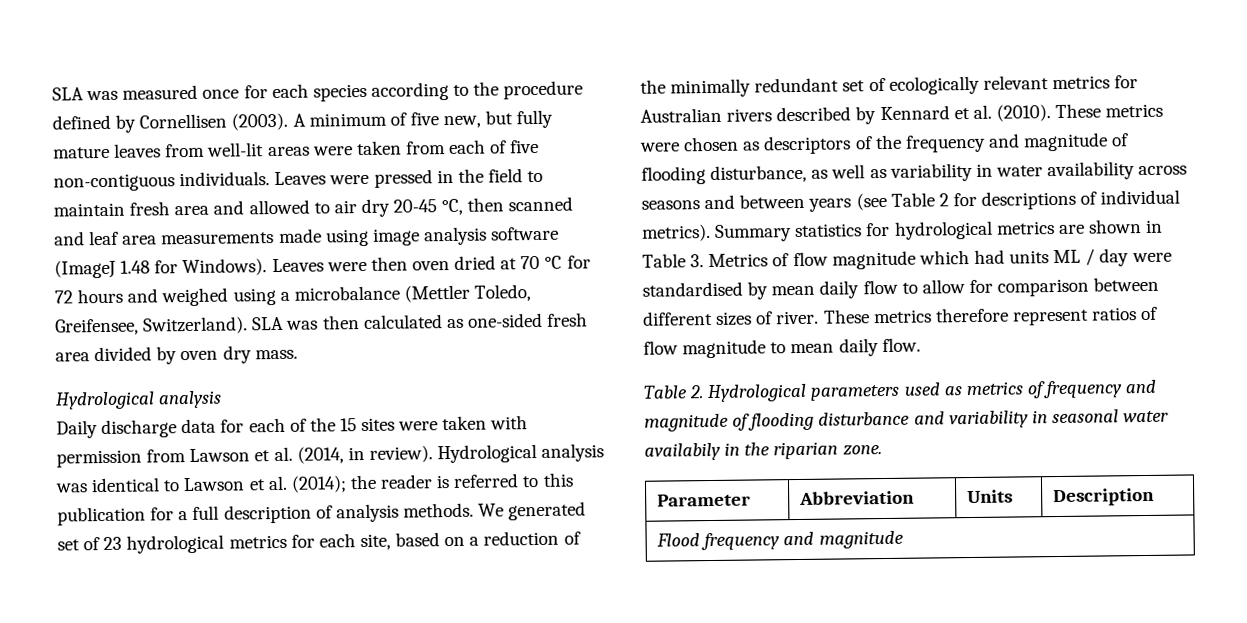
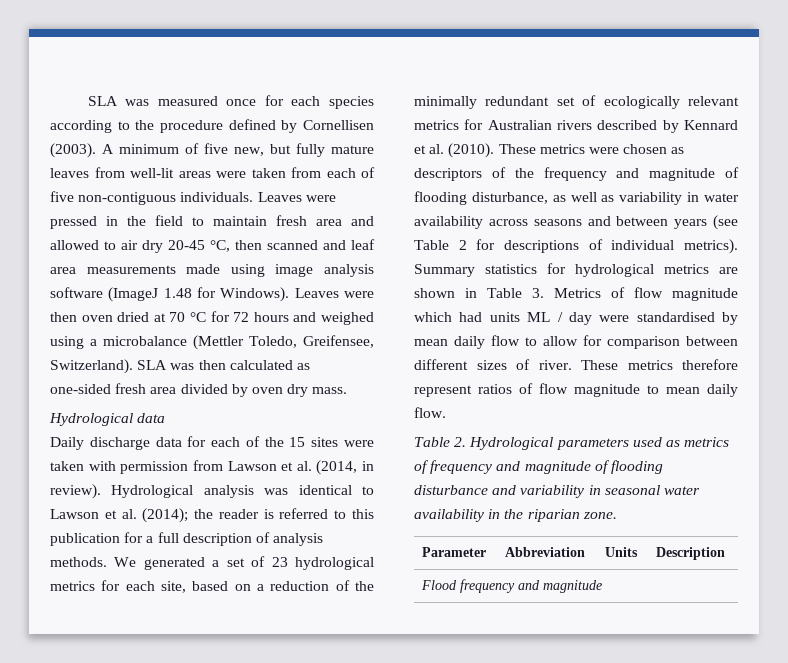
[158,390,223,409] analysis -> [137,413,166,423] data
(587, 511) none -> [212,560,220,567] a
[644,442,721,461] availabily -> [414,509,484,522] availability

